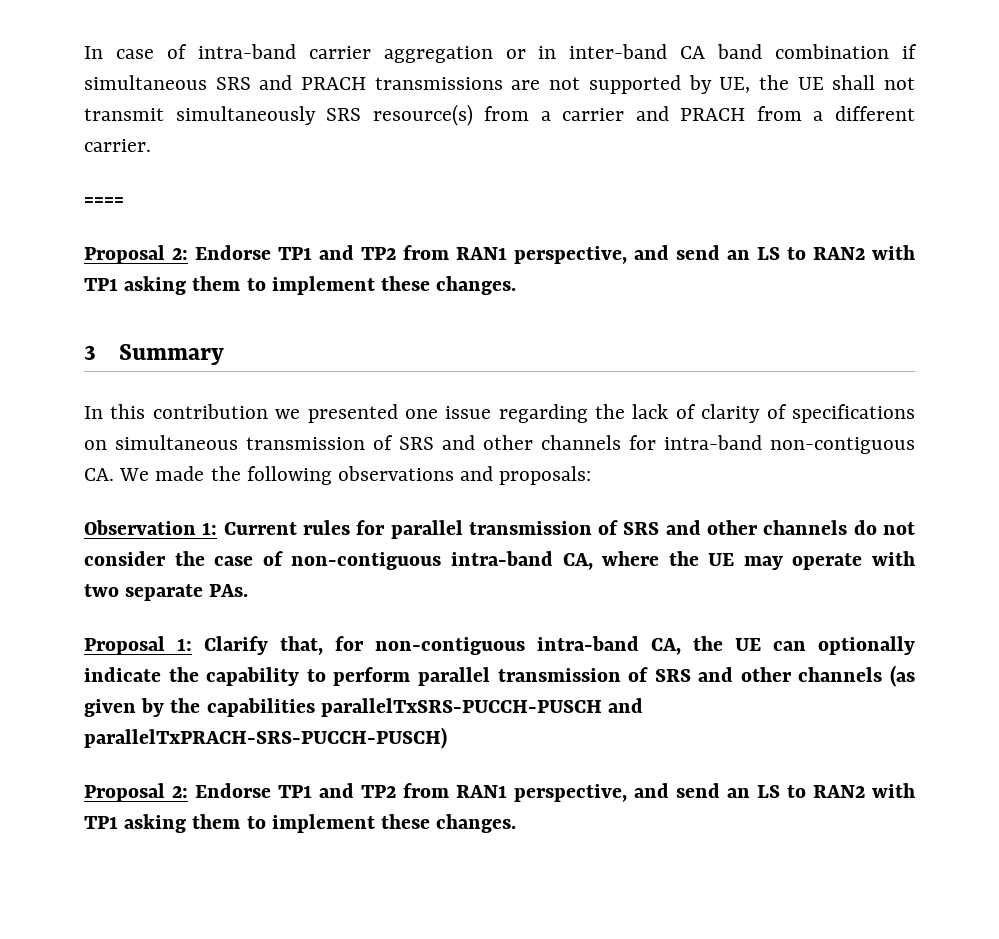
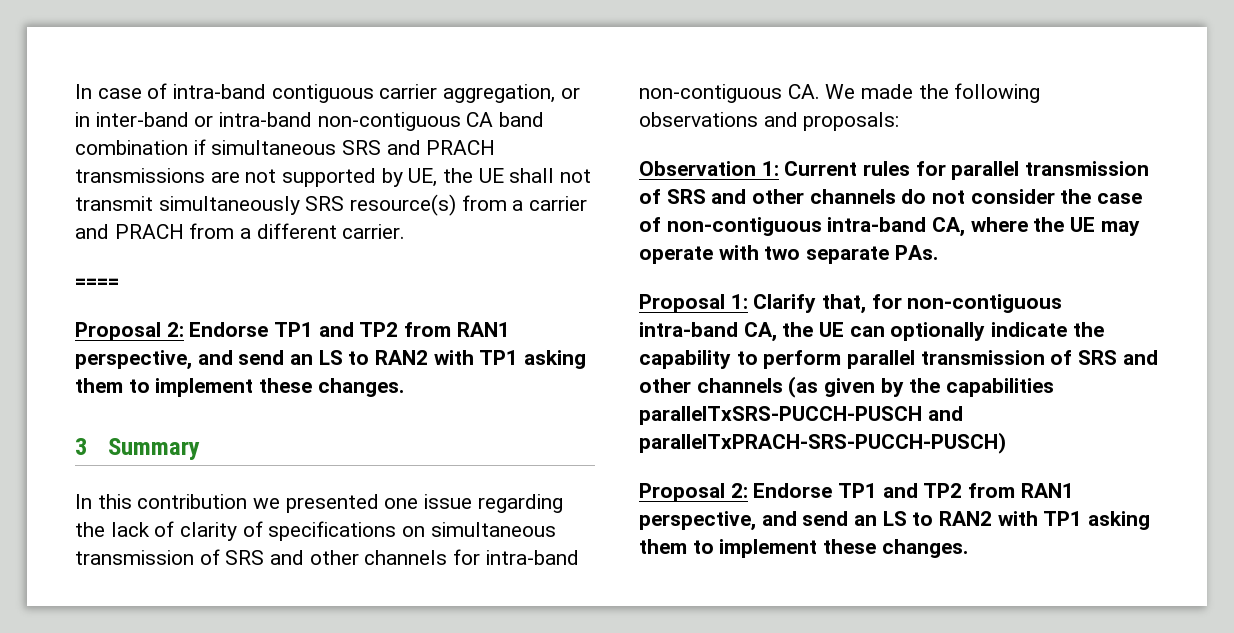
[308,44,668,63] carrier aggregation or in inter-band -> [271,84,580,103] [75,112,461,131] contiguous carrier aggregation, or in inter-band or intra-band non-contiguous

